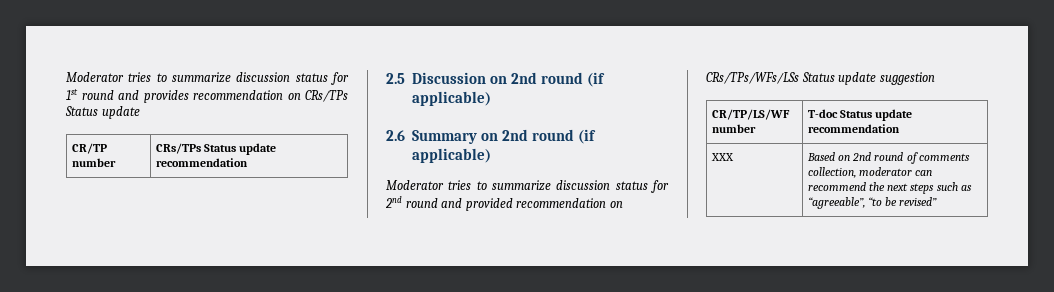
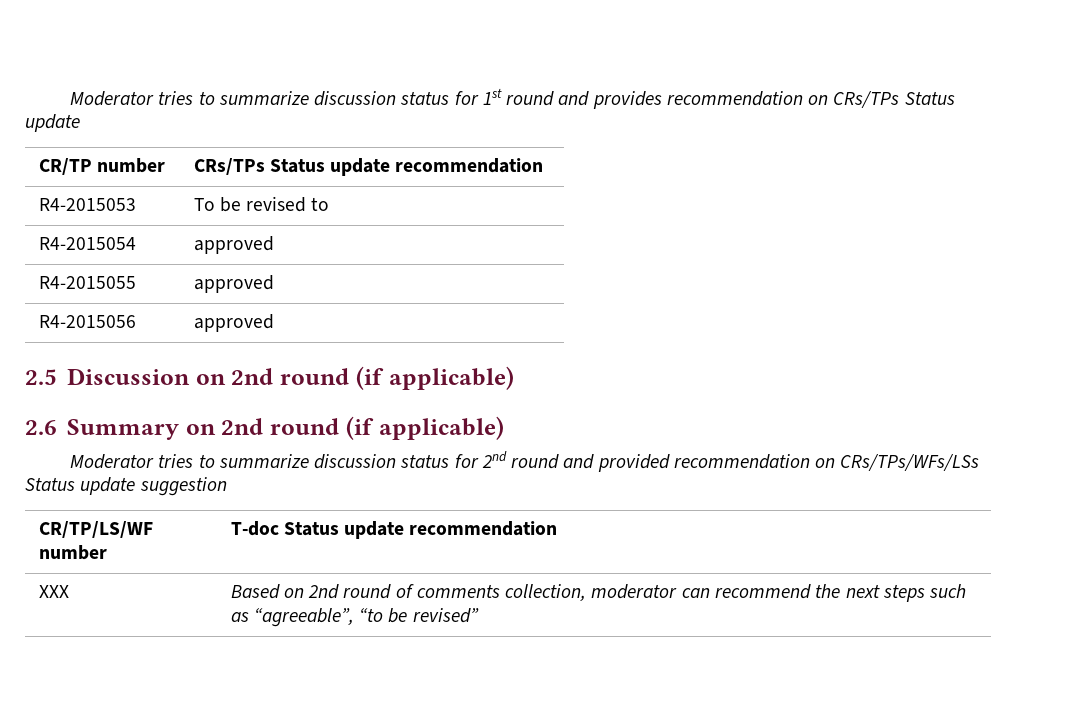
(249, 162) none -> [38,198,136,211] [193,196,330,212] [38,237,136,250] [193,236,274,254] [38,276,136,289] [193,275,274,293] [38,315,136,328] [193,314,274,332] // R4-2015053 | To be revised to // R4-2015054 | approved // R4-2015055 | approved // R4-2015056 | approved

